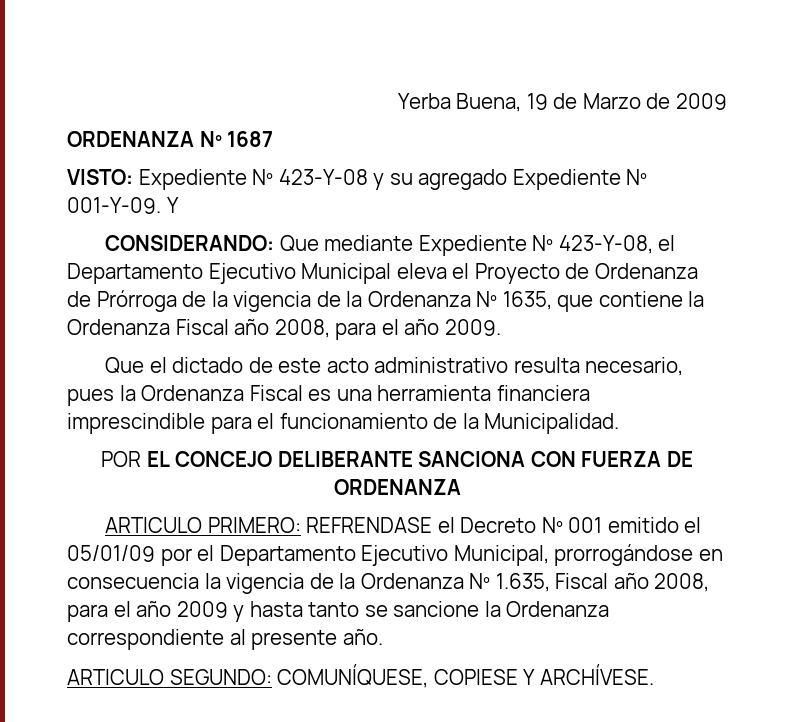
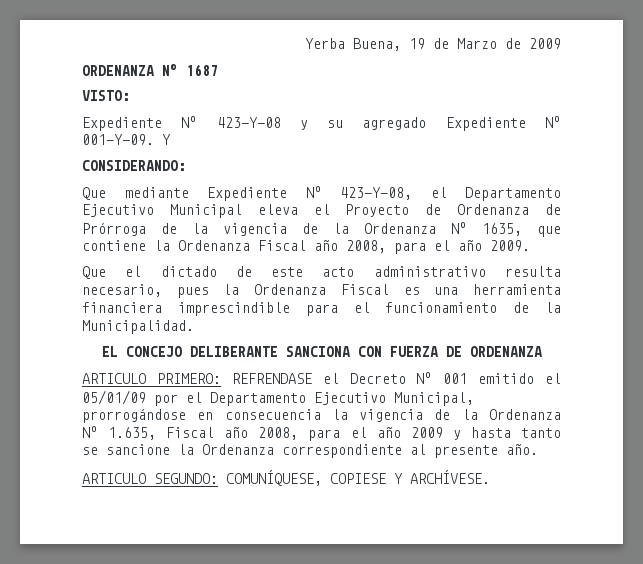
(133, 177) none -> (130, 95) //
(275, 243) none -> (186, 165) //
[101,451,142,467] POR -> (194, 327) none

